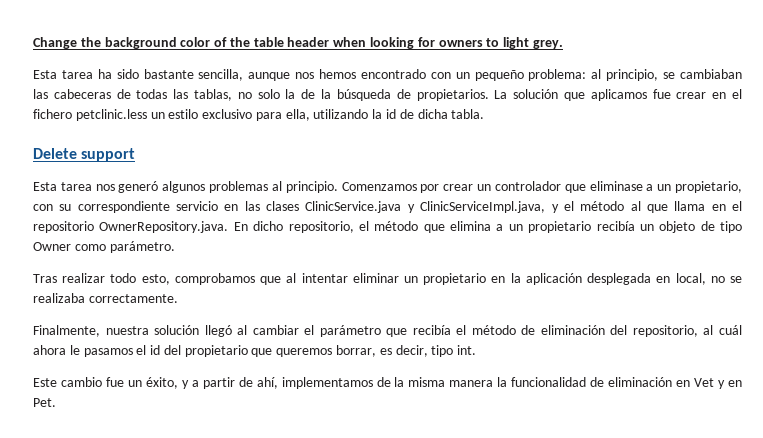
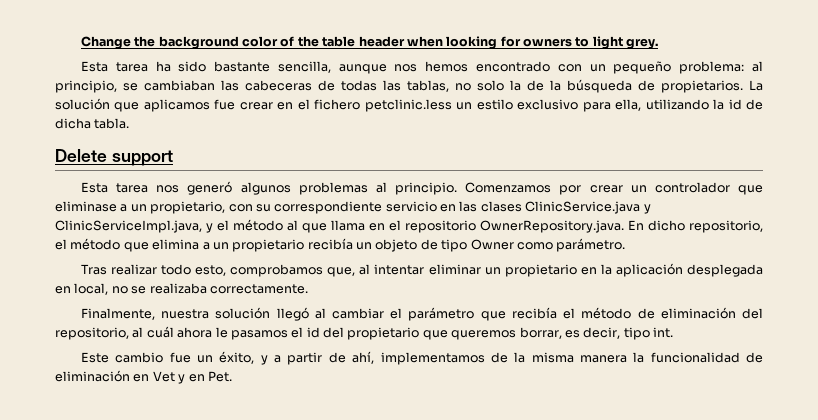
[260,276,282,285] que -> [327,267,356,277] que,

